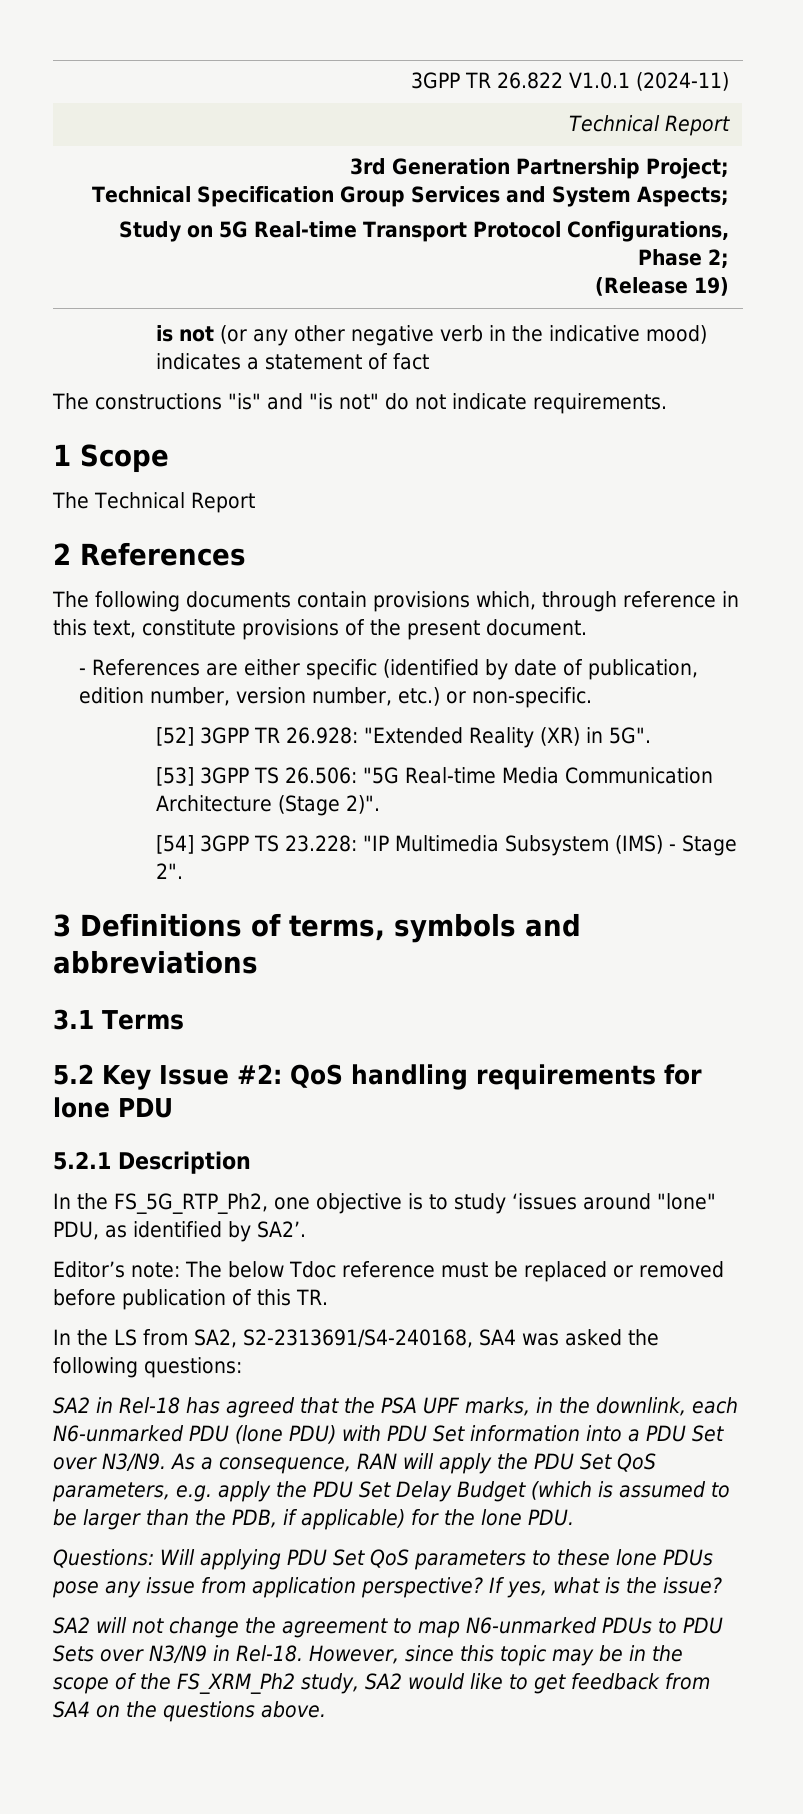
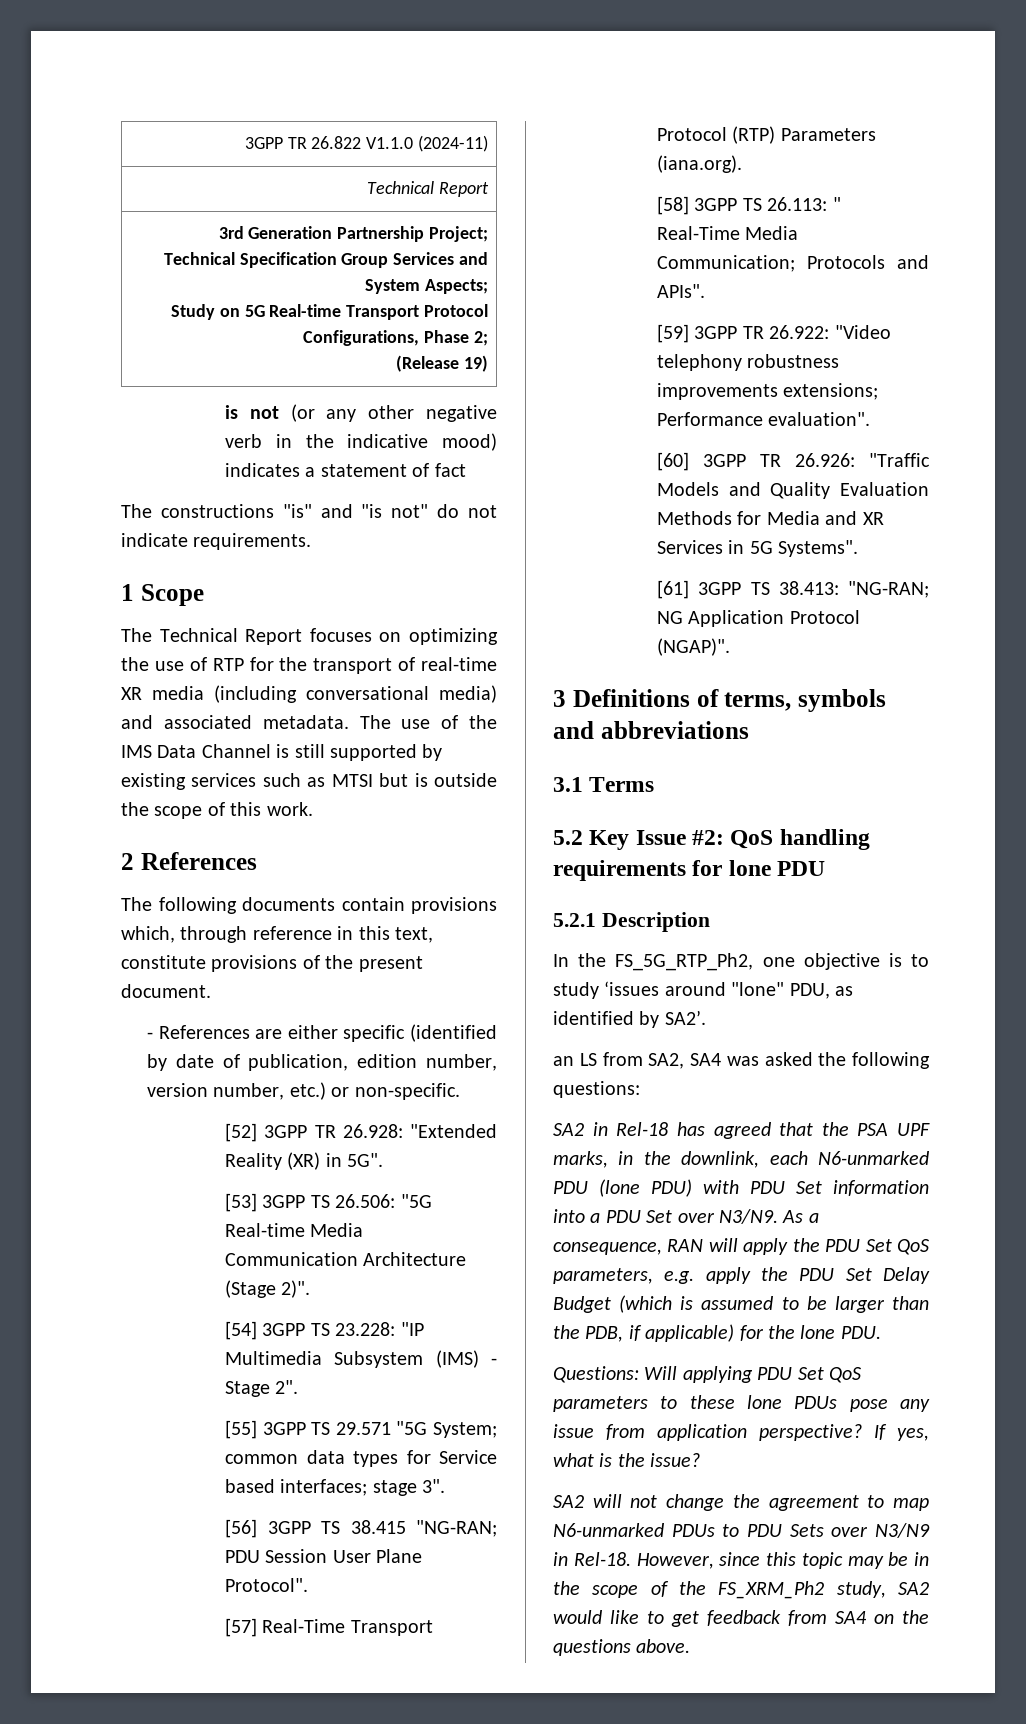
[568,72,630,89] V1.0.1 -> [366,137,414,149] V1.1.0
(255, 502) none -> [309,628,498,645] [121,657,497,674] [121,685,497,703] [121,715,497,729] [121,744,443,761] [121,773,497,790] [121,802,313,819] focuses on optimizing the use of RTP for the transport of real-time XR media (including conversational media) and associated metadata. The use of the IMS Data Channel is still supported by existing services such as MTSI but is outside the scope of this work.
(183, 871) none -> [225,1420,497,1439] [225,1450,497,1467] [225,1479,446,1496] [225,1519,497,1538] [225,1549,423,1563] [225,1578,309,1592] [225,1618,433,1637] [657,126,876,144] [657,155,743,173] [657,196,841,215] [657,226,799,240] [657,255,929,272] [657,284,706,298] [657,324,891,343] [657,354,840,371] [657,383,879,400] [657,412,871,426] [657,452,930,471] [657,482,929,499] [657,511,884,525] [657,540,859,557] [657,580,929,599] [657,610,860,627] [657,638,731,656] // [55] 3GPP TS 29.571 "5G System; common data types for Service based interfaces; stage 3". // [56] 3GPP TS 38.415 "NG-RAN; PDU Session User Plane Protocol". // [57] Real-Time Transport Protocol (RTP) Parameters (iana.org). // [58] 3GPP TS 26.113: " Real-Time Media Communication; Protocols and APIs". // [59] 3GPP TR 26.922: "Video telephony robustness improvements extensions; Performance evaluation". // [60] 3GPP TR 26.926: "Traffic Models and Quality Evaluation Methods for Media and XR Services in 5G Systems". // [61] 3GPP TS 38.413: "NG-RAN; NG Application Protocol (NGAP)".
[53,1261,724,1282] [53,1289,328,1310] [53,1329,108,1346] Editor’s note: The below Tdoc reference must be replaced or removed before publication of this TR. // In the -> [553,1056,574,1066] an
[243,1329,473,1348] S2-2313691/S4-240168, -> (685, 1061) none

